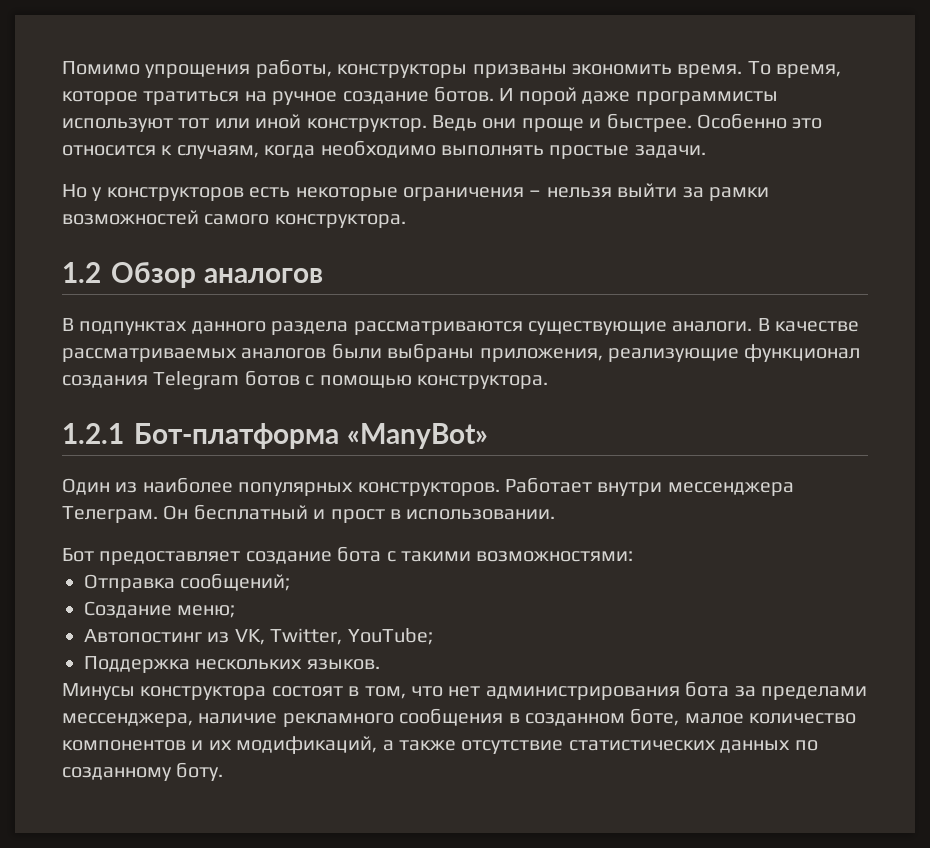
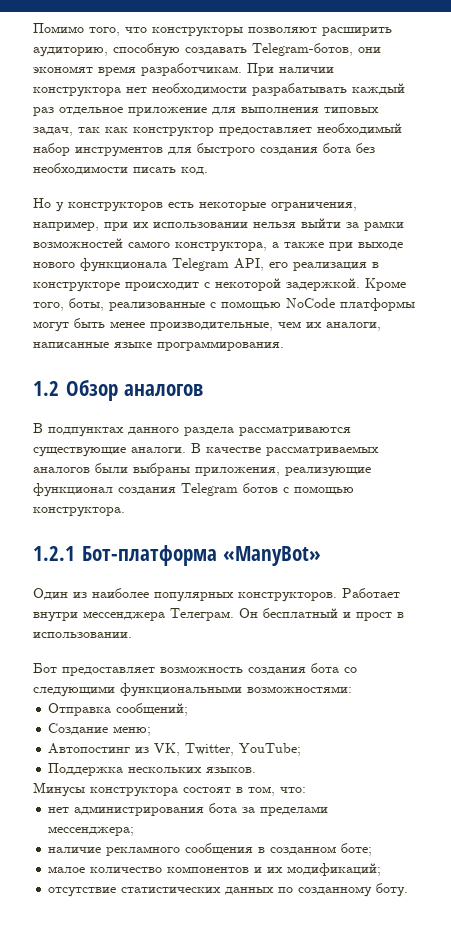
[145,59,842,78] [62,86,778,105] [62,113,823,132] [62,140,706,159] упрощения работы, конструкторы призваны экономить время. То время, которое тратиться на ручное создание ботов. И порой даже программисты используют тот или иной конструктор. Ведь они проще и быстрее. Особенно это относится к случаям, когда необходимо выполнять простые задачи. -> [89,27,392,37] [33,43,381,57] [33,63,334,76] [33,83,405,97] [33,107,379,116] [33,123,402,137] [33,143,375,157] [33,163,208,175] того, что конструкторы позволяют расширить аудиторию, способную создавать Telegram-ботов, они экономят время разработчикам. При наличии конструктора нет необходимости разрабатывать каждый раз отдельное приложение для выполнения типовых задач, так как конструктор предоставляет необходимый набор инструментов для быстрого создания бота без необходимости писать код.
[403,187,542,201] ограничения – -> [271,202,357,211] [33,221,248,231] ограничения, например, при их использовании
[274,214,406,228] конструктора. -> [175,242,403,252] [33,258,379,272] [33,278,406,292] [33,298,415,311] [33,318,381,332] [33,341,284,351] конструктора, а также при выходе нового функционала Telegram API, его реализация в конструкторе происходит с некоторой задержкой. Кроме того, боты, реализованные с помощью NoCode платформы могут быть менее производительные, чем их аналоги, написанные языке программирования.
[245,546,471,564] создание бота с такими -> [160,663,357,675] [33,683,242,697] возможность создания бота со следующими функциональными
[410,686,443,697] что -> [280,787,306,793] что: //
[62,713,193,727] мессенджера, -> [48,826,135,836] мессенджера; //
[630,708,680,726] боте, -> [341,843,373,856] боте; //
[236,736,456,754] модификаций, а также -> [287,863,382,876] модификаций; //

